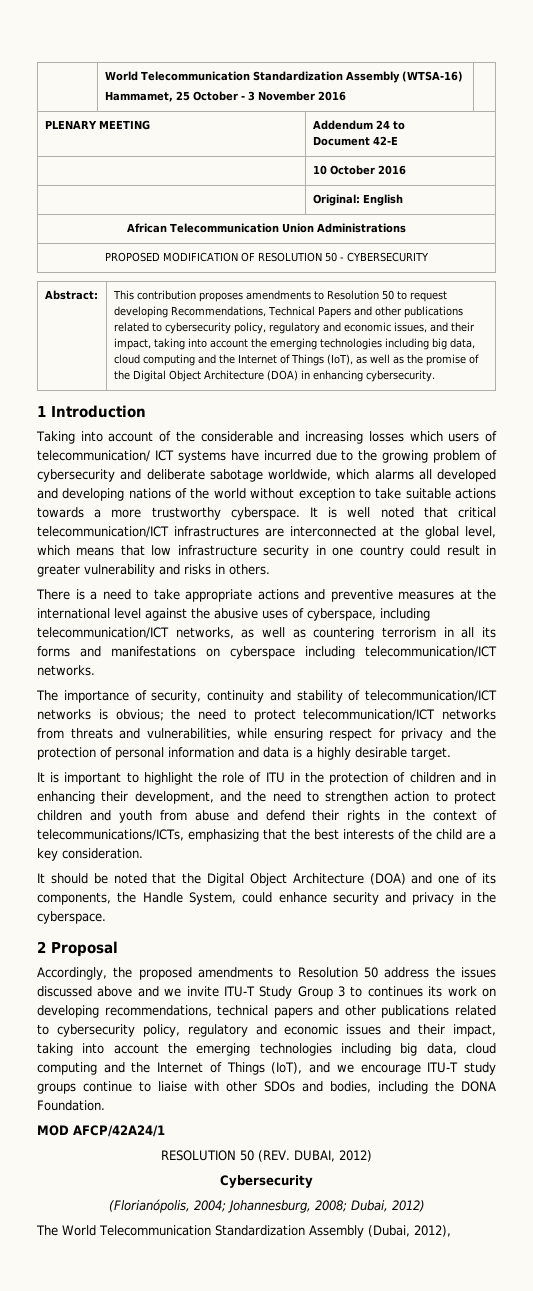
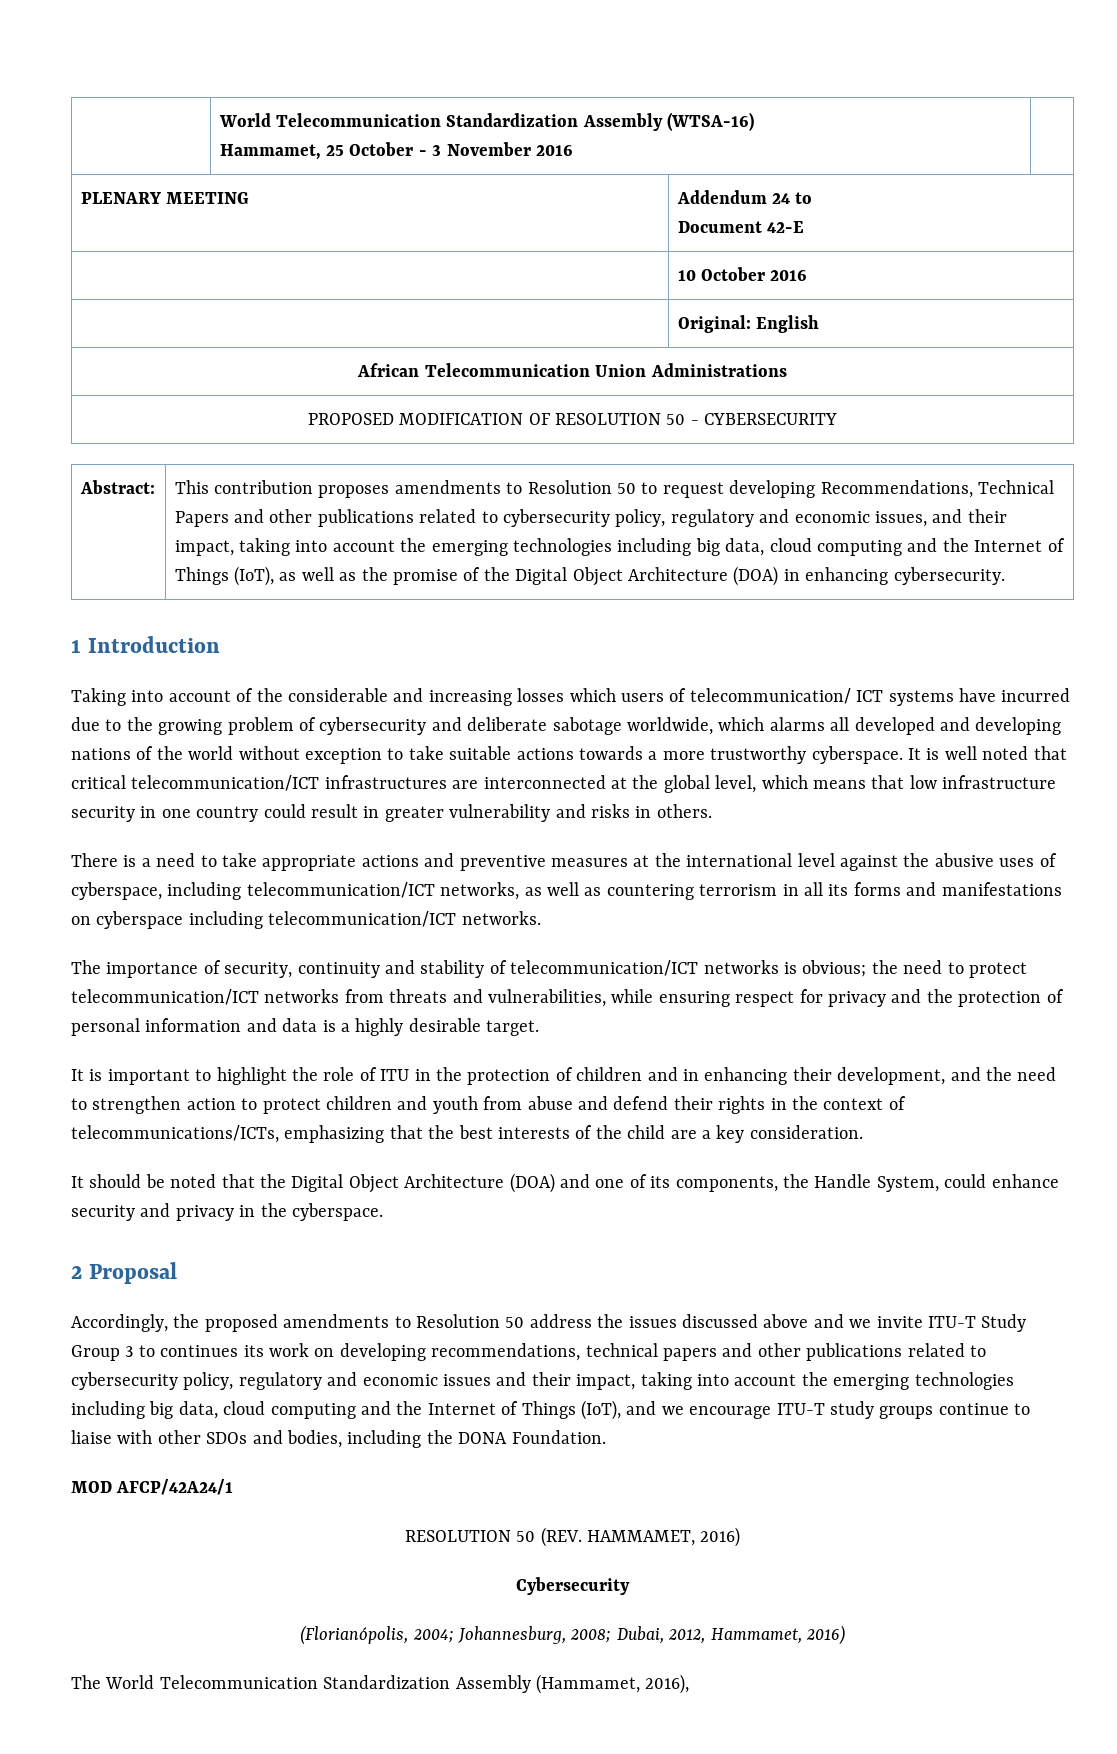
[293,1150,372,1162] DUBAI, 2012) -> [586,1527,741,1547] HAMMAMET, 2016)
[391,1200,425,1212] 2012) -> [668,1625,845,1645] 2012, Hammamet, 2016)
[367,1225,451,1237] (Dubai, 2012), -> [536,1674,690,1694] (Hammamet, 2016),

